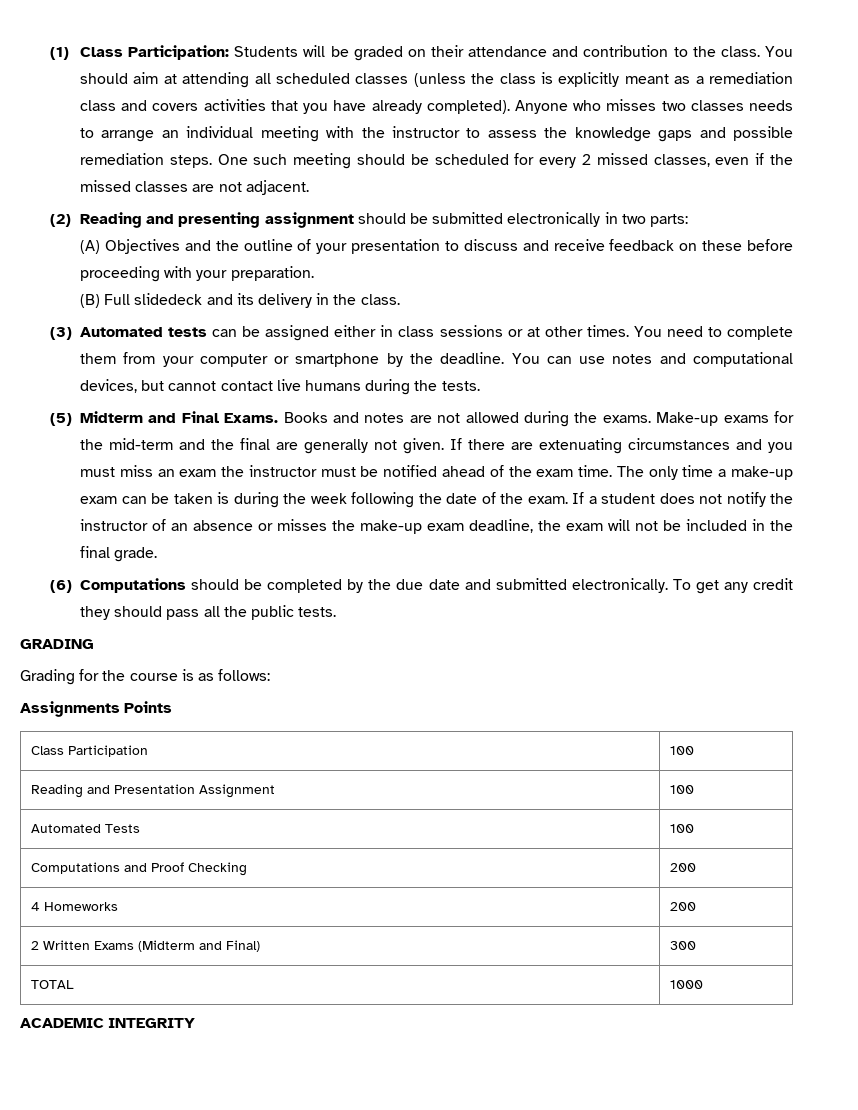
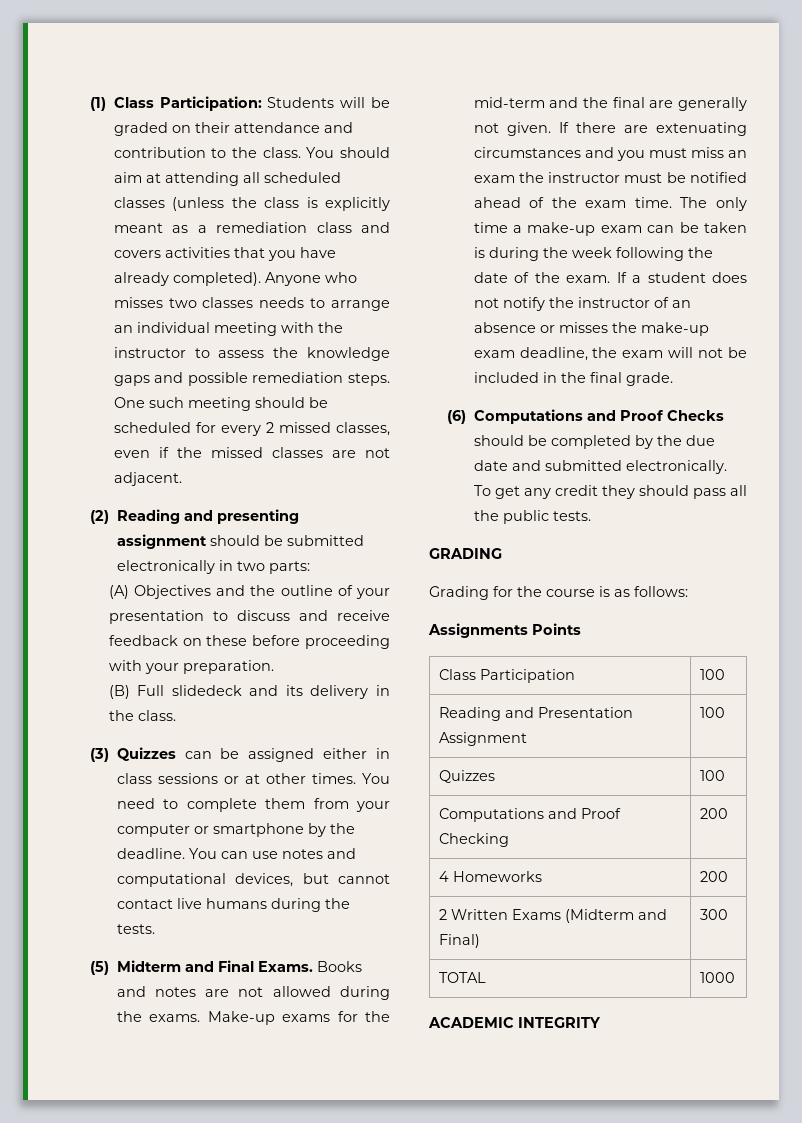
[80,327,208,337] Automated tests -> [116,747,176,761] Quizzes
(187, 585) none -> [586,410,724,421] and Proof Checks
[30,824,140,833] Automated Tests -> [438,770,495,783] Quizzes

